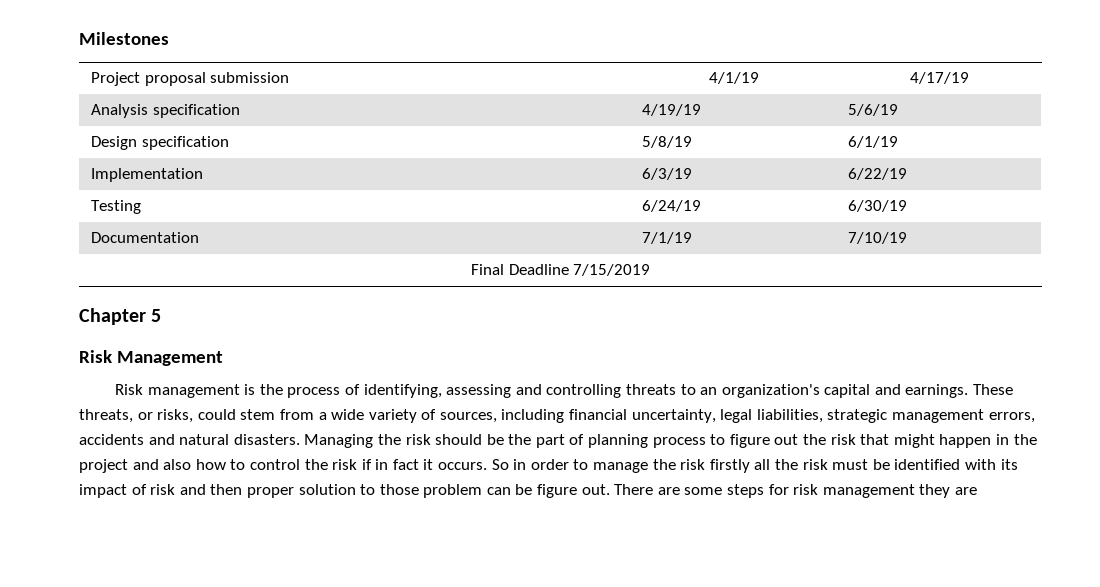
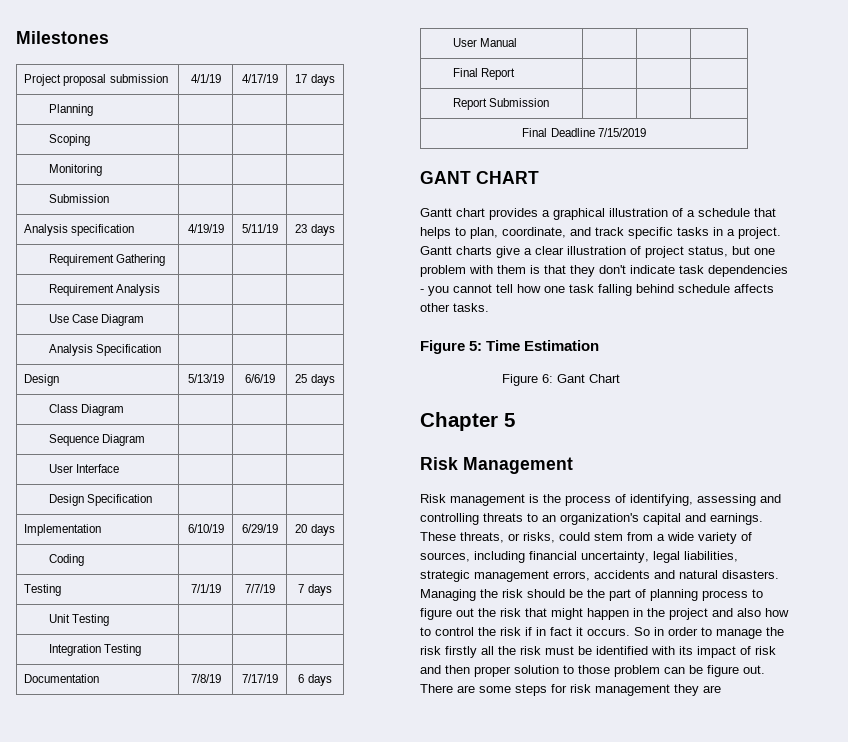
[91,104,240,118] [642,104,702,116] [848,104,899,116] [91,136,229,150] [642,136,693,148] [848,136,899,148] [91,168,204,182] [642,168,693,180] [848,168,908,180] [91,200,142,214] [642,200,702,212] [848,200,908,212] [91,232,200,243] [642,232,693,244] [848,232,908,244] [470,264,651,276] // Analysis specification | 4/19/19 | 5/6/19 // Design specification | 5/8/19 | 6/1/19 // Implementation | 6/3/19 | 6/22/19 // Testing | 6/24/19 | 6/30/19 // Documentation | 7/1/19 | 7/10/19 // Final Deadline 7/15/2019 -> [295,74,335,86] [48,104,93,116] [48,134,90,146] [48,164,102,176] [48,194,109,203] [24,224,135,236] [187,224,224,233] [241,224,278,233] [295,224,335,236] [48,254,166,266] [48,284,161,296] [48,314,145,326] [48,344,162,356] [24,374,60,386] [187,374,224,383] [244,374,275,383] [295,374,335,386] [48,404,125,416] [48,434,146,446] [48,464,120,473] [48,494,153,506] [24,524,102,536] [187,524,224,533] [241,524,278,533] [295,524,335,536] [48,554,84,566] [24,584,62,596] [190,584,221,593] [244,584,275,593] [298,584,332,596] [48,614,110,626] [48,644,142,656] [24,674,100,683] [190,674,221,683] [241,674,278,683] [298,674,332,686] [452,38,518,47] [452,68,516,80] [452,98,550,110] [522,128,646,137] [420,171,539,184] [420,208,776,220] [420,227,781,239] [420,246,775,258] [420,265,788,277] [420,284,774,296] [420,303,489,312] [420,340,600,354] [501,374,620,386] | 17 days // Planning | | | // Scoping | | | // Monitoring | | | // Submission | | | // Analysis specification | 4/19/19 | 5/11/19 | 23 days // Requirement Gathering | | | // Requirement Analysis | | | // Use Case Diagram | | | // Analysis Specification | | | // Design | 5/13/19 | 6/6/19 | 25 days // Class Diagram | | | // Sequence Diagram | | | // User Interface | | | // Design Specification | | | // Implementation | 6/10/19 | 6/29/19 | 20 days // Coding | | | // Testing | 7/1/19 | 7/7/19 | 7 days // Unit Testing | | | // Integration Testing | | | // Documentation | 7/8/19 | 7/17/19 | 6 days // User Manual | | | // Final Report | | | // Report Submission | | | // Final Deadline 7/15/2019 // GANT CHART // Gantt chart provides a graphical illustration of a schedule that helps to plan, coordinate, and track specific tasks in a project. Gantt charts give a clear illustration of project status, but one problem with them is that they don't indicate task dependencies - you cannot tell how one task falling behind schedule affects other tasks. // Figure 5: Time Estimation // Figure 6: Gant Chart

